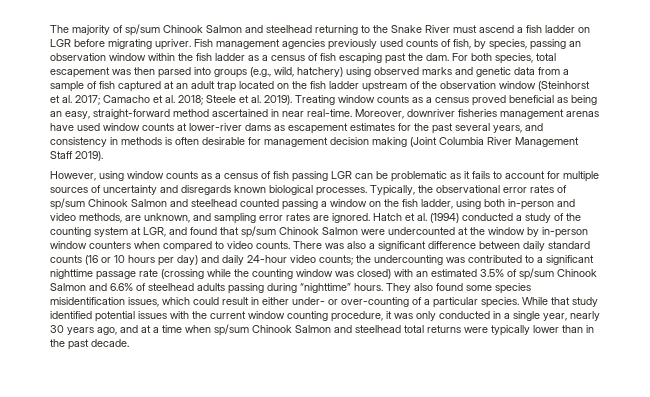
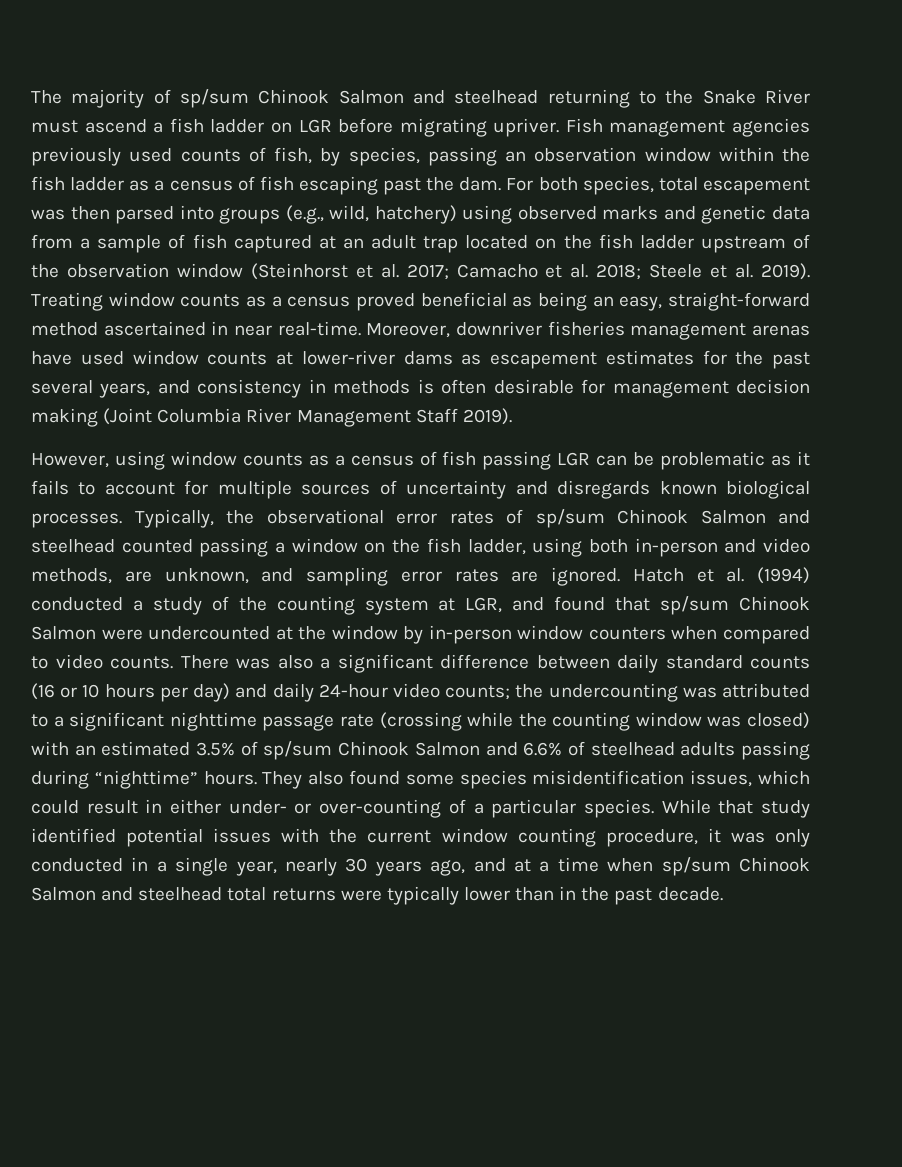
[468,255,522,263] contributed -> [721,683,810,698] attributed

